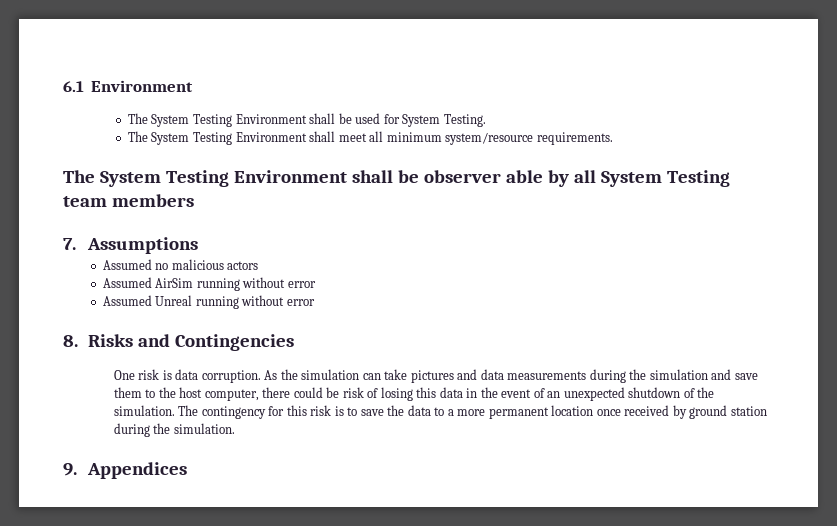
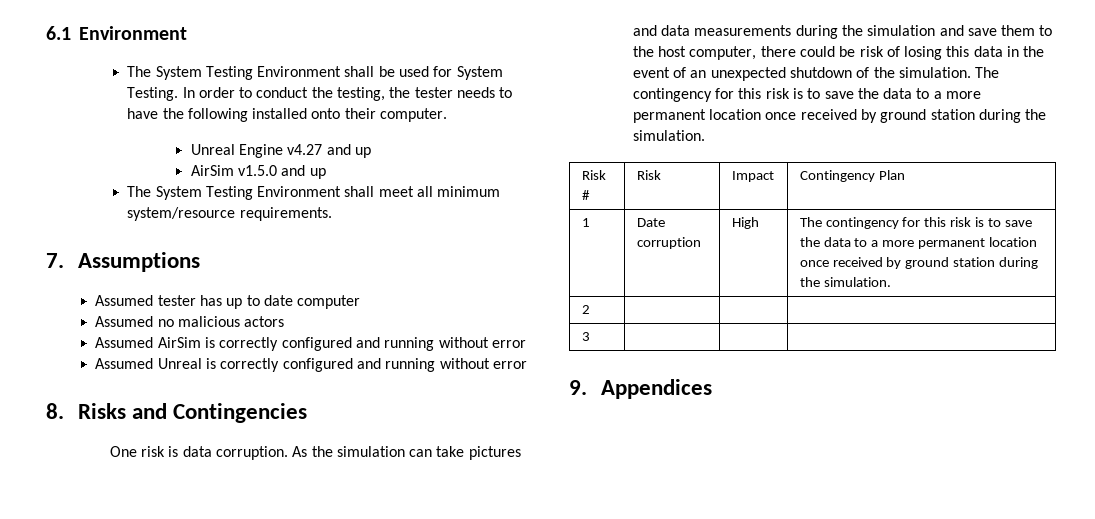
(486, 120) none -> [182,87,513,101] [127,108,448,122] [190,144,372,158] [190,165,326,179] In order to conduct the testing, the tester needs to have the following installed onto their computer. // Unreal Engine v4.27 and up // AirSim v1.5.0 and up
[63,170,730,187] [63,194,194,207] [63,237,199,254] The System Testing Environment shall be observer able by all System Testing team members // 7. Assumptions -> [46,252,200,272] [95,295,361,309] 7. Assumptions // Assumed tester has up to date computer
(194, 283) none -> [205,337,381,351] is correctly configured and
(193, 300) none -> [206,358,382,372] is correctly configured and
(235, 428) none -> [581,170,606,180] [581,190,590,200] [636,170,661,180] [731,171,774,182] [799,170,905,182] [581,218,590,227] [636,218,665,227] [636,237,701,249] [731,217,759,229] [799,217,1033,229] [799,237,1038,249] [799,257,1039,269] [799,277,891,287] [581,305,590,314] [581,332,590,341] // Risk # | Risk | Impact | Contingency Plan // 1 | Date corruption | High | The contingency for this risk is to save the data to a more permanent location once received by ground station during the simulation. // 2 | | | // 3 | | |

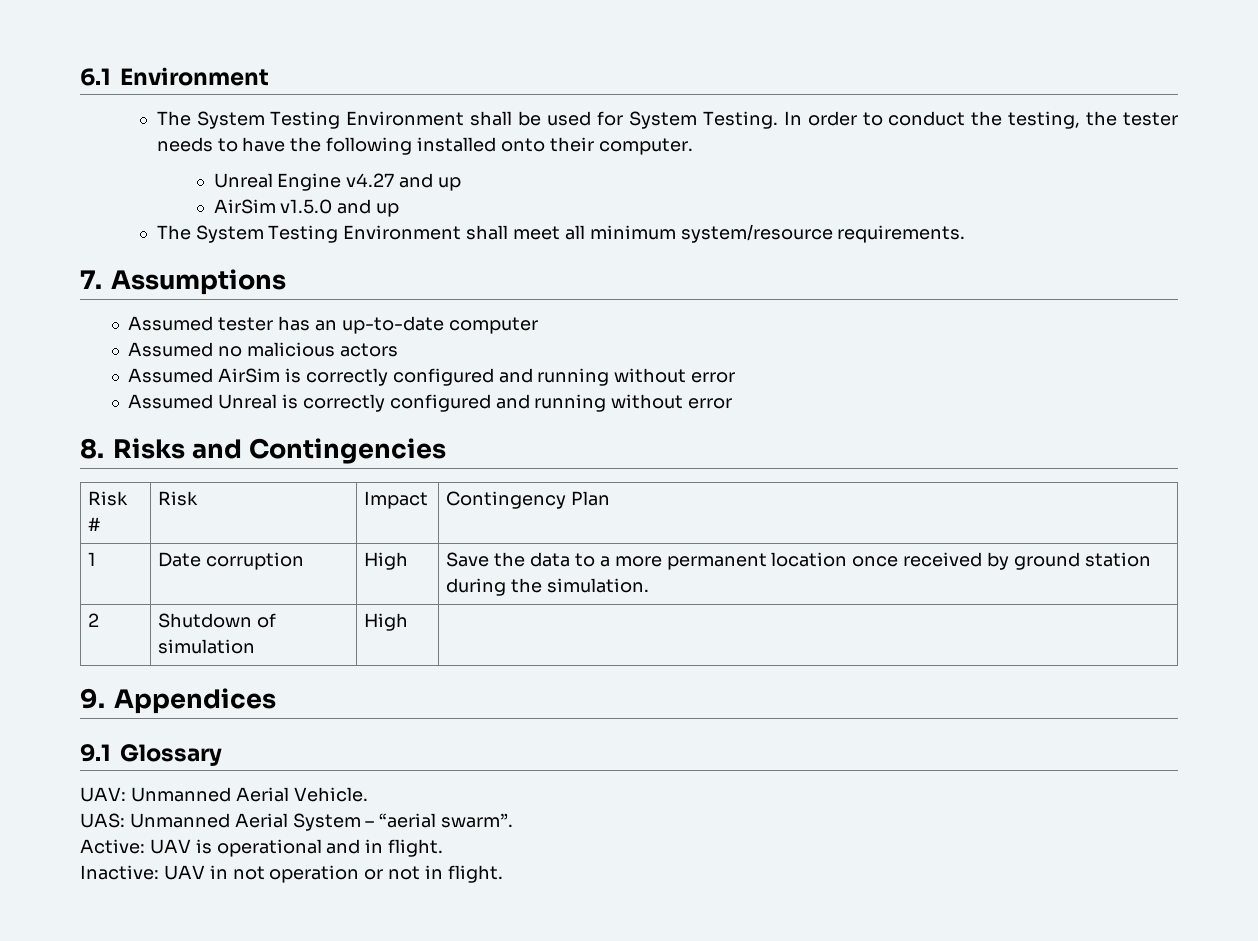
[226,295,294,309] up to date -> [314,316,444,334] an up-to-date
[109,446,521,460] [632,25,1053,39] [632,46,1045,60] [632,67,1000,81] [632,88,982,102] [632,109,1047,123] [632,130,705,141] // One risk is data corruption. As the simulation can take pictures and data measurements during the simulation and save them to the host computer, there could be risk of losing this data in the event of an unexpected shutdown of the simulation. The contingency for this risk is to save the data to a more permanent location once received by ground station during the simulation. -> (446, 451) none
[799,217,1033,229] The contingency for this risk is to save -> [446,552,490,567] Save
[581,332,590,341] [569,379,712,399] | | // 3 | | | // 9. Appendices -> [158,613,277,628] [158,639,256,654] [364,613,409,631] [80,688,276,714] [80,744,222,766] [80,787,368,802] [80,813,514,831] [80,839,444,857] [80,865,503,883] Shutdown of simulation | High | // 9. Appendices // 9.1 Glossary // UAV: Unmanned Aerial Vehicle. // UAS: Unmanned Aerial System – “aerial swarm”. // Active: UAV is operational and in flight. // Inactive: UAV in not operation or not in flight.

